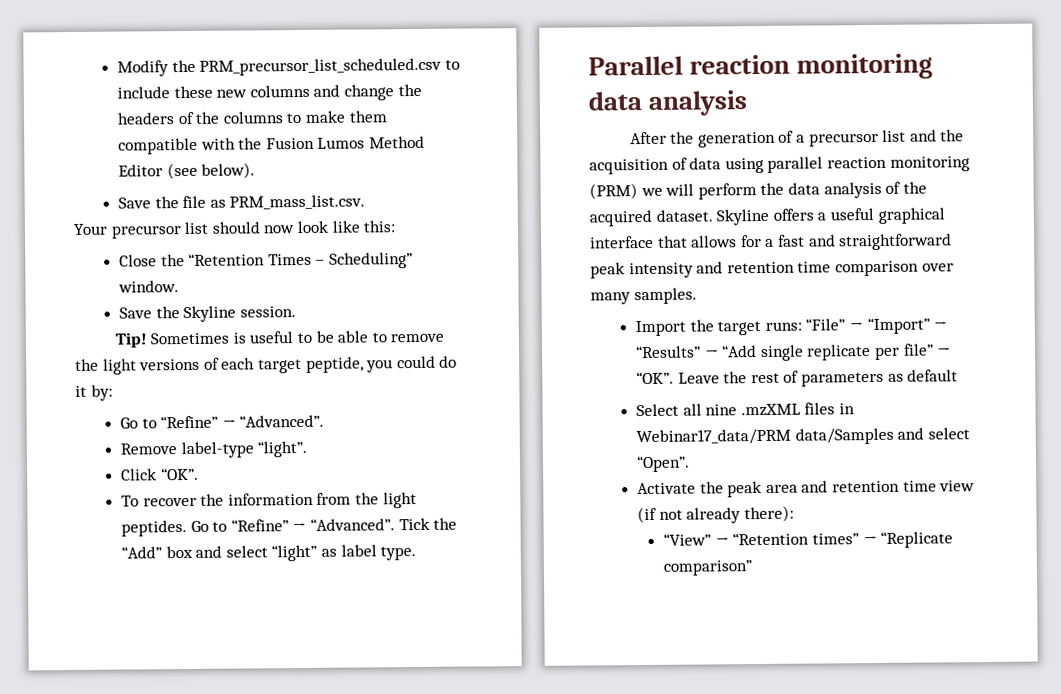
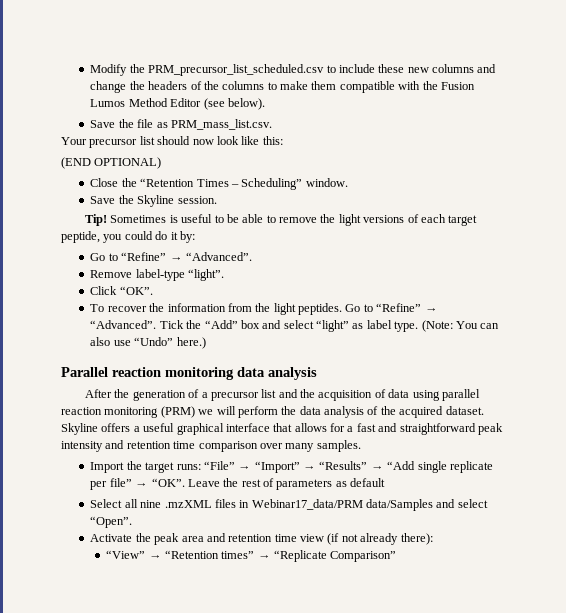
(396, 226) none -> [61,157,162,169] // (END OPTIONAL)
(417, 553) none -> [421,320,500,332] [90,337,206,349] (Note: You can also use “Undo” here.)
[663,560,753,576] comparison” -> [330,551,397,562] Comparison”

